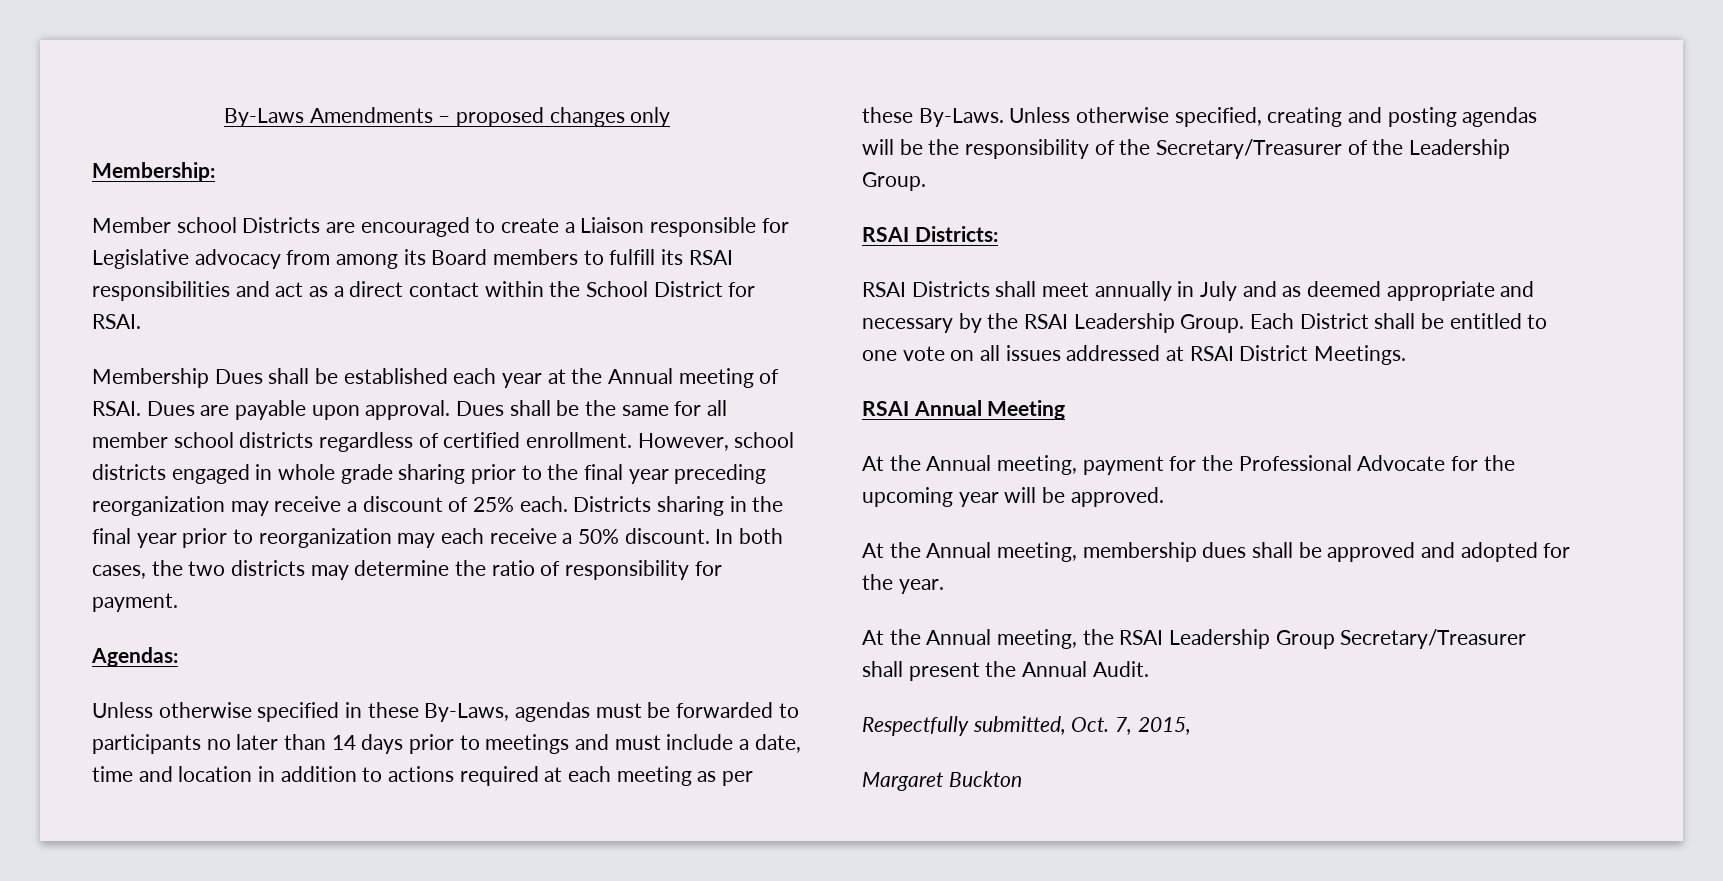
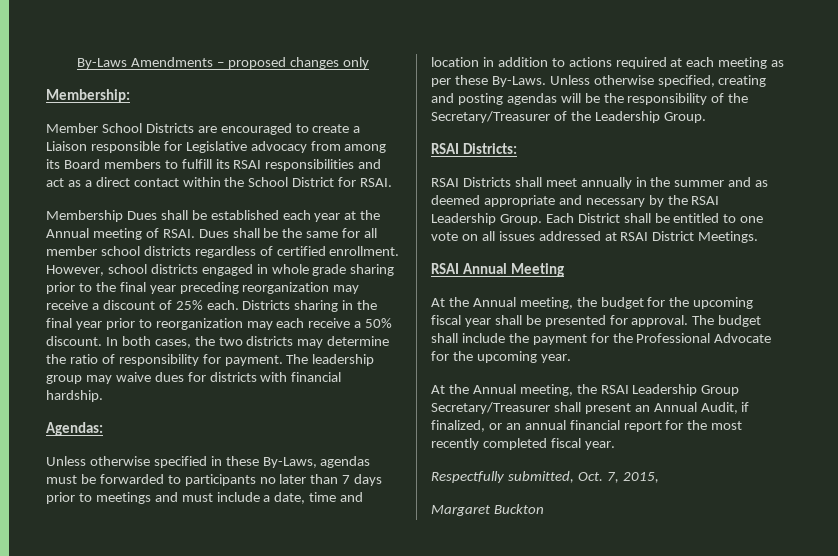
[176,217,237,233] school -> [101,123,142,133] School
[200,400,505,420] are payable upon approval. Dues -> (229, 233) none
(178, 602) none -> [286,354,375,366] [46,372,342,384] [46,390,103,402] The leadership group may waive dues for districts with financial hardship.
[331,735,356,750] 14 -> [342,475,351,484] 7
[1200,281,1238,301] July -> [650,177,725,187] the summer
(1078, 465) none -> [576,297,754,309] [431,315,762,327] [431,333,529,343] the budget for the upcoming fiscal year shall be presented for approval. The budget shall include the
[958,487,1164,507] [862,542,1571,562] [862,574,893,590] year will be approved. // At the Annual meeting, membership dues shall be approved and adopted for the -> (537, 357) none
[985,661,1149,677] the Annual Audit. -> [634,402,750,414] [431,420,743,432] [431,438,615,450] an Annual Audit, if finalized, or an annual financial report for the most recently completed fiscal year.

